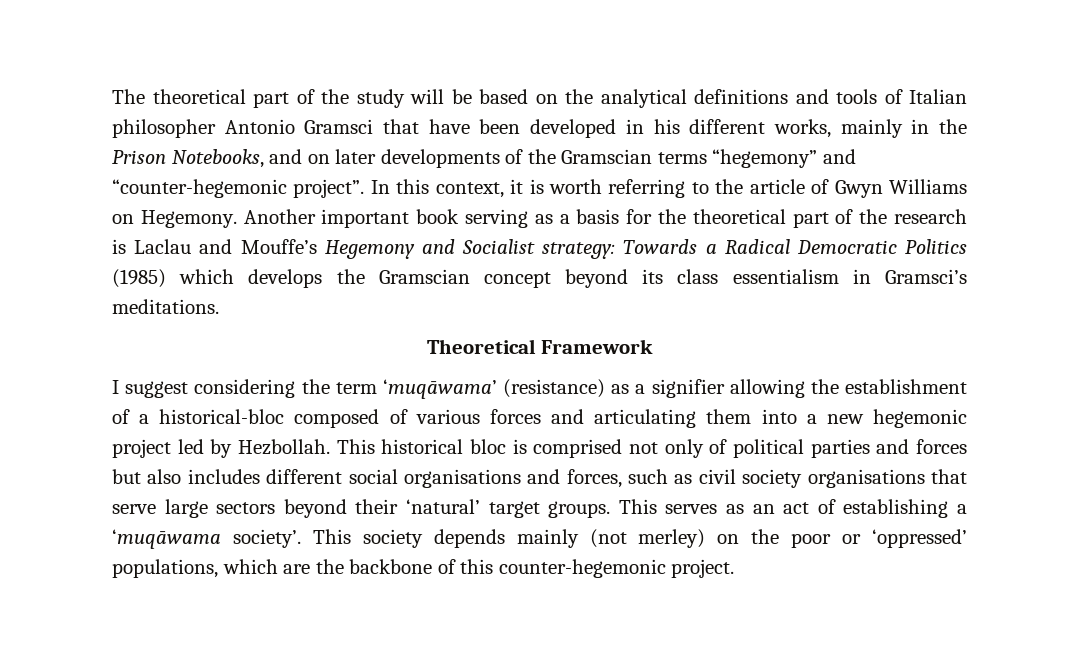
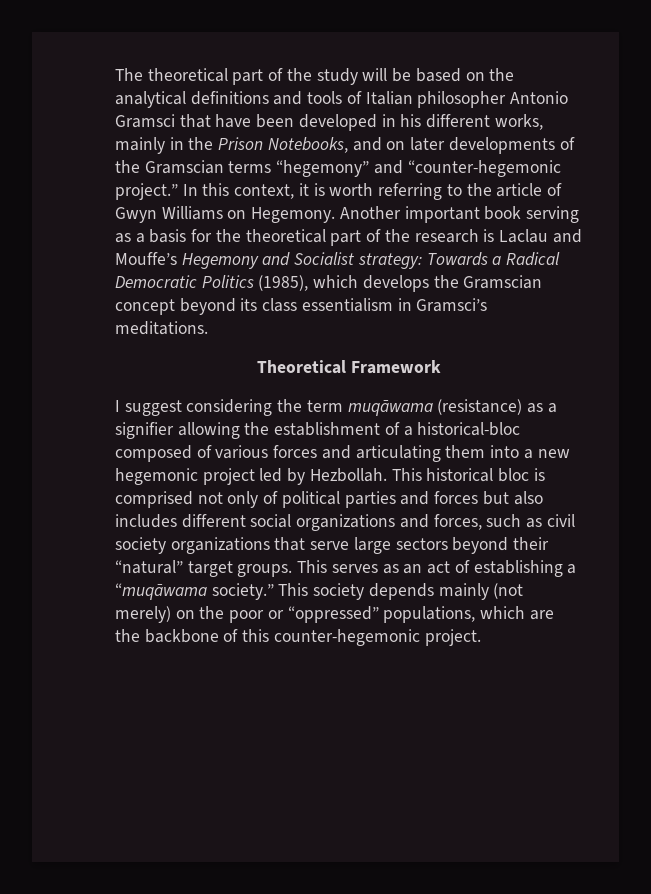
[293,179,365,198] project”. -> [115,183,178,200] project.”
[112,269,166,288] (1985) -> [258,275,309,291] (1985),
[382,379,497,399] ‘muqāwama’ -> [347,400,433,416] muqāwama
[403,469,521,488] organisations -> [296,514,396,531] organizations
[807,469,925,488] organisations -> [170,537,270,554] organizations
[406,499,480,514] ‘natural’ -> [115,560,183,574] “natural”
[112,529,301,549] ‘muqāwama society’. -> [115,583,274,600] “muqāwama society.”
[638,529,706,548] merley) -> [115,606,171,623] merely)
[871,529,967,548] ‘oppressed’ -> [287,606,379,623] “oppressed”

